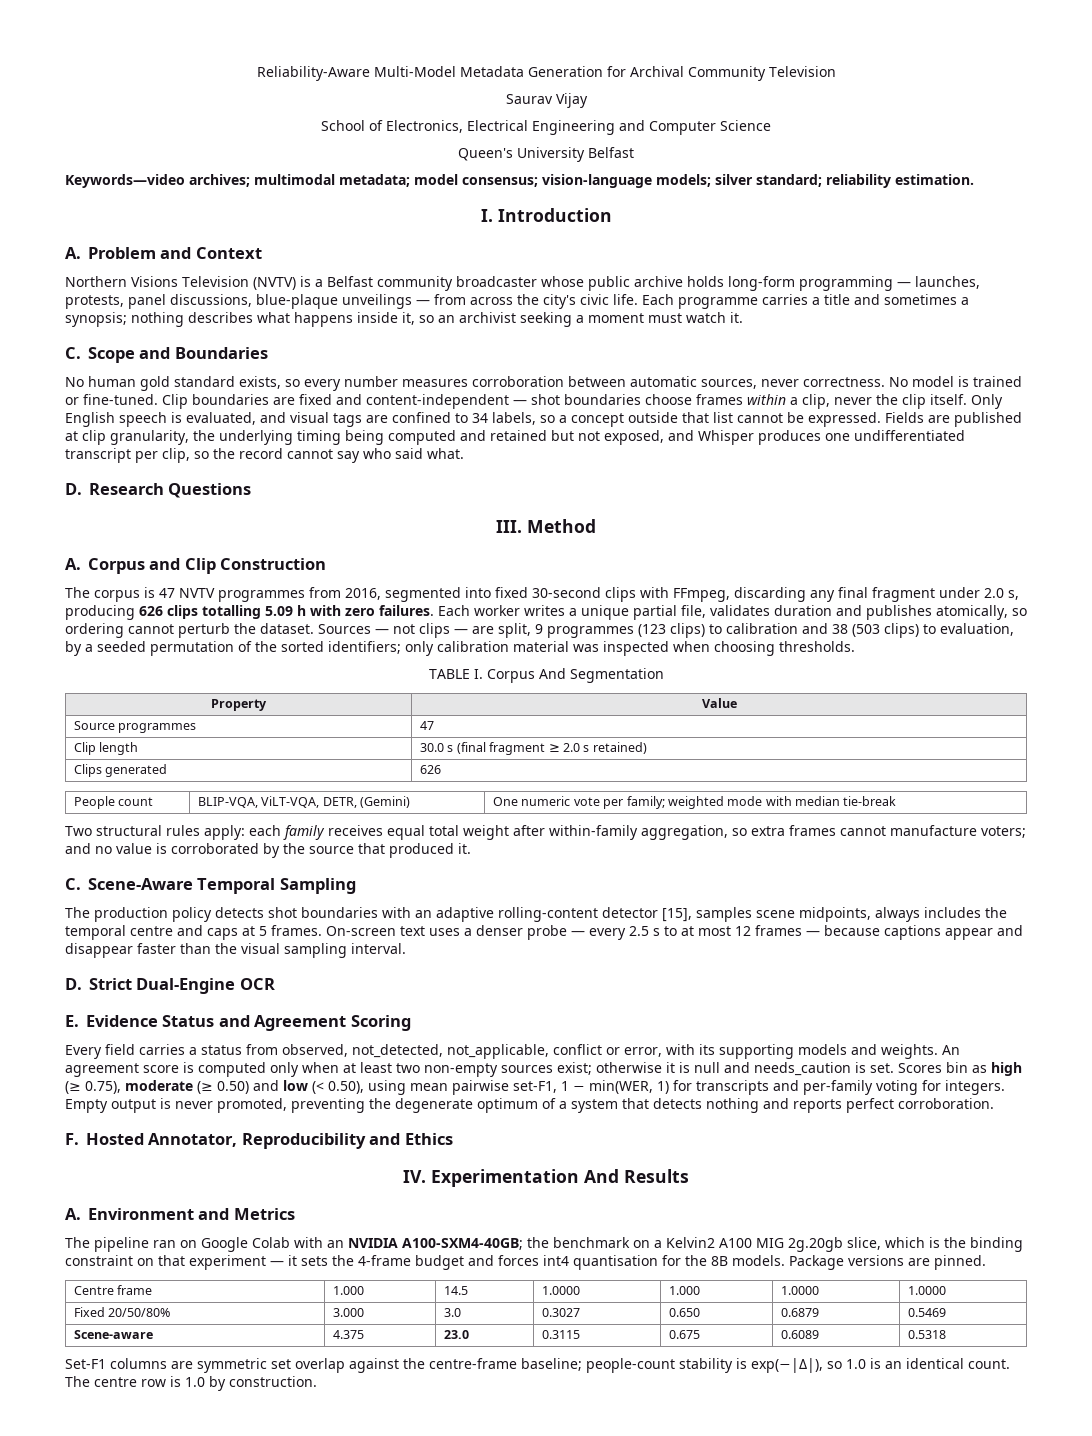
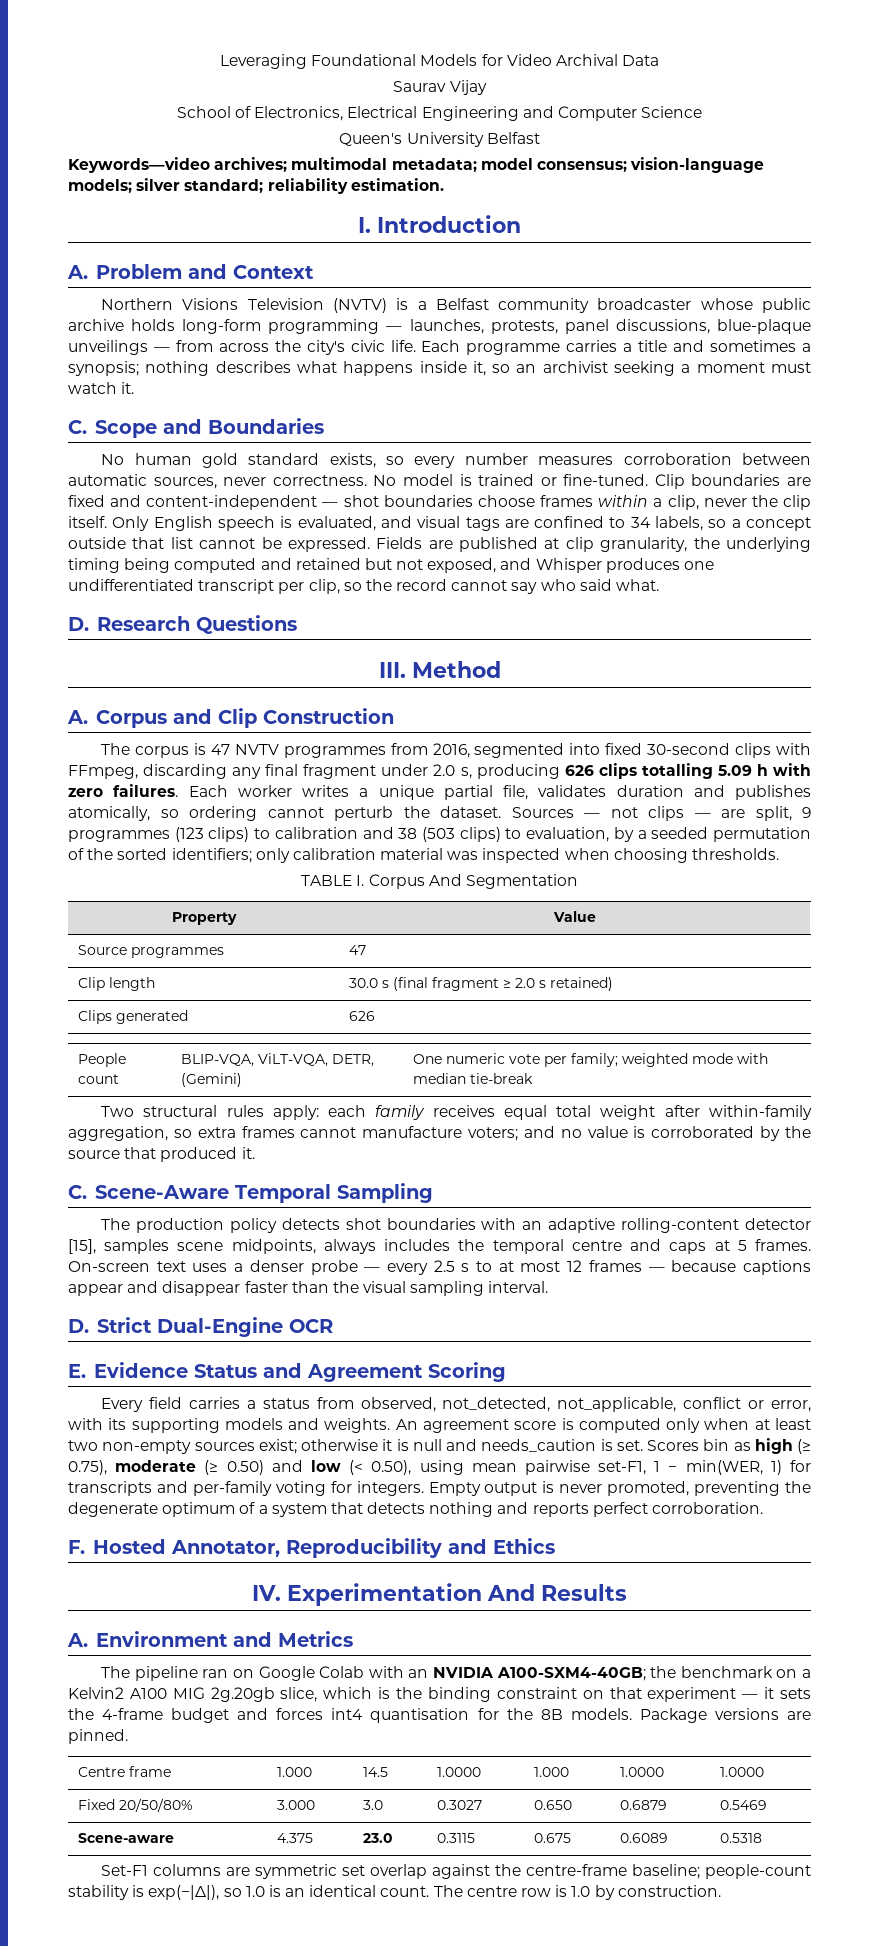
[256,66,836,81] Reliability-Aware Multi-Model Metadata Generation for Archival Community Television -> [219,54,660,69] Leveraging Foundational Models for Video Archival Data

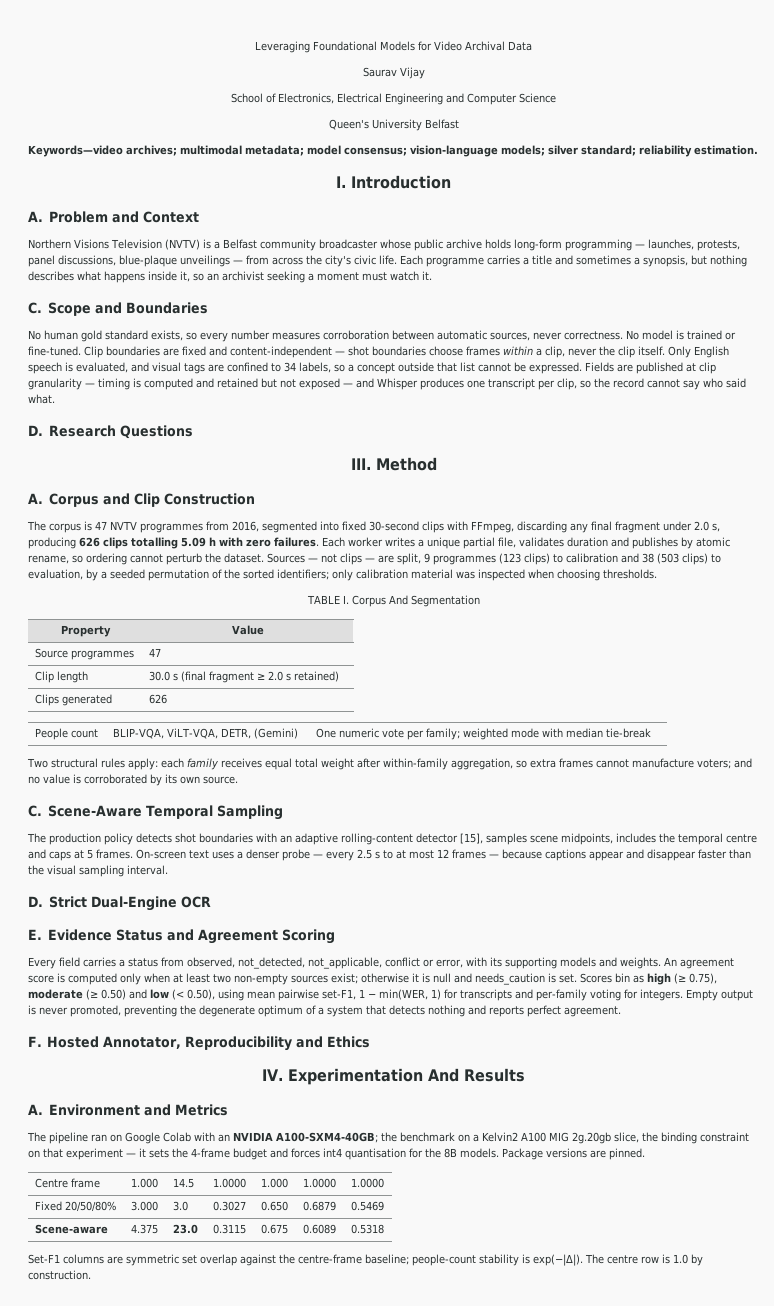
[68,361,139,376] synopsis; -> [643,255,707,267] synopsis, but
[600,537,811,552] [68,558,171,573] granularity, the underlying timing being -> [28,378,141,390] granularity — timing is
[427,558,497,573] exposed, -> [299,378,353,390] exposed —
[68,579,194,591] undifferentiated -> (485, 384) none
[68,806,150,821] atomically, -> [681,537,730,549] [28,555,69,564] by atomic rename,
[784,1126,811,1138] [68,1147,255,1162] the source that produced it. -> [165,774,238,784] its own source.
[323,1239,376,1254] always -> (613, 839) none
[652,1502,764,1514] corroboration. -> [564,1006,621,1017] agreement.
[323,1687,391,1699] which is -> (639, 1137) none
[148,1885,430,1900] exp(−|Δ|), so 1.0 is an identical count. -> [533,1254,583,1266] exp(−|Δ|).

